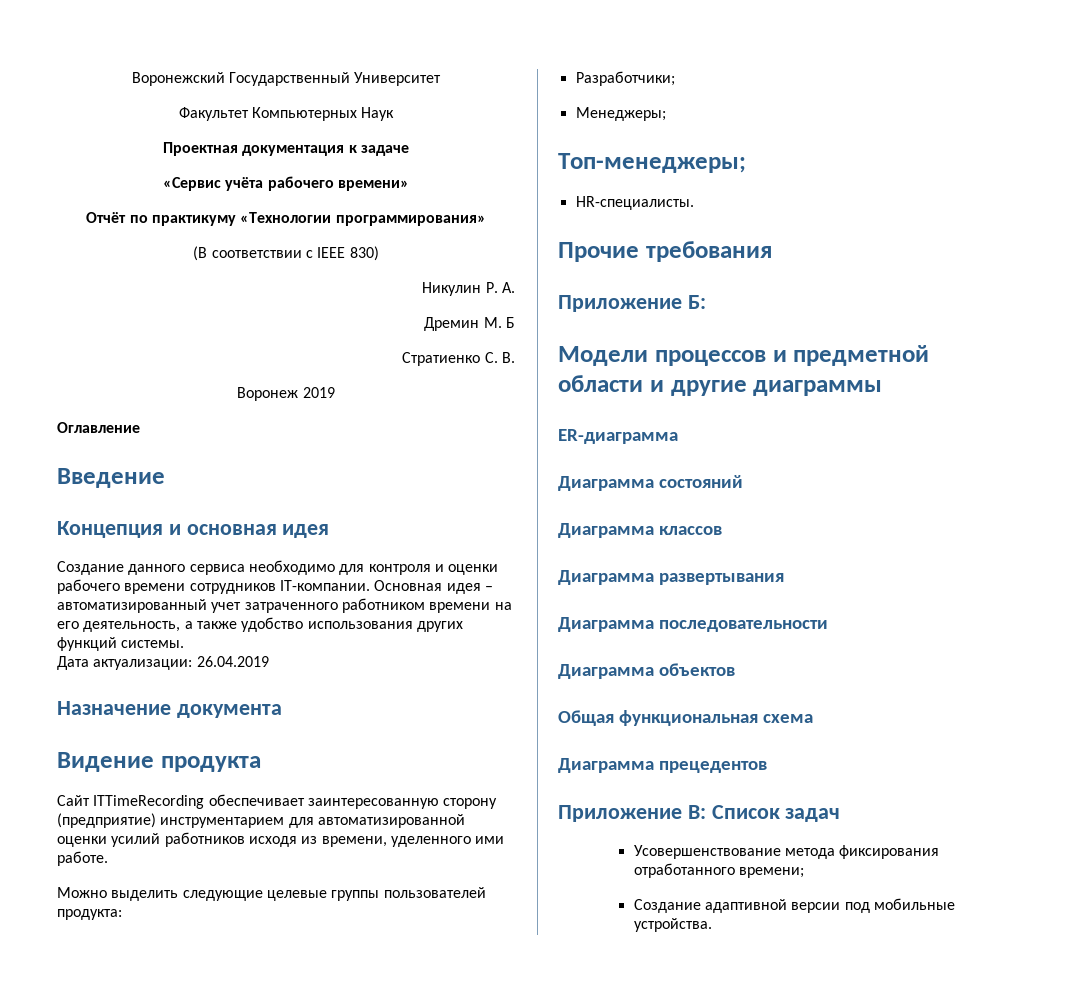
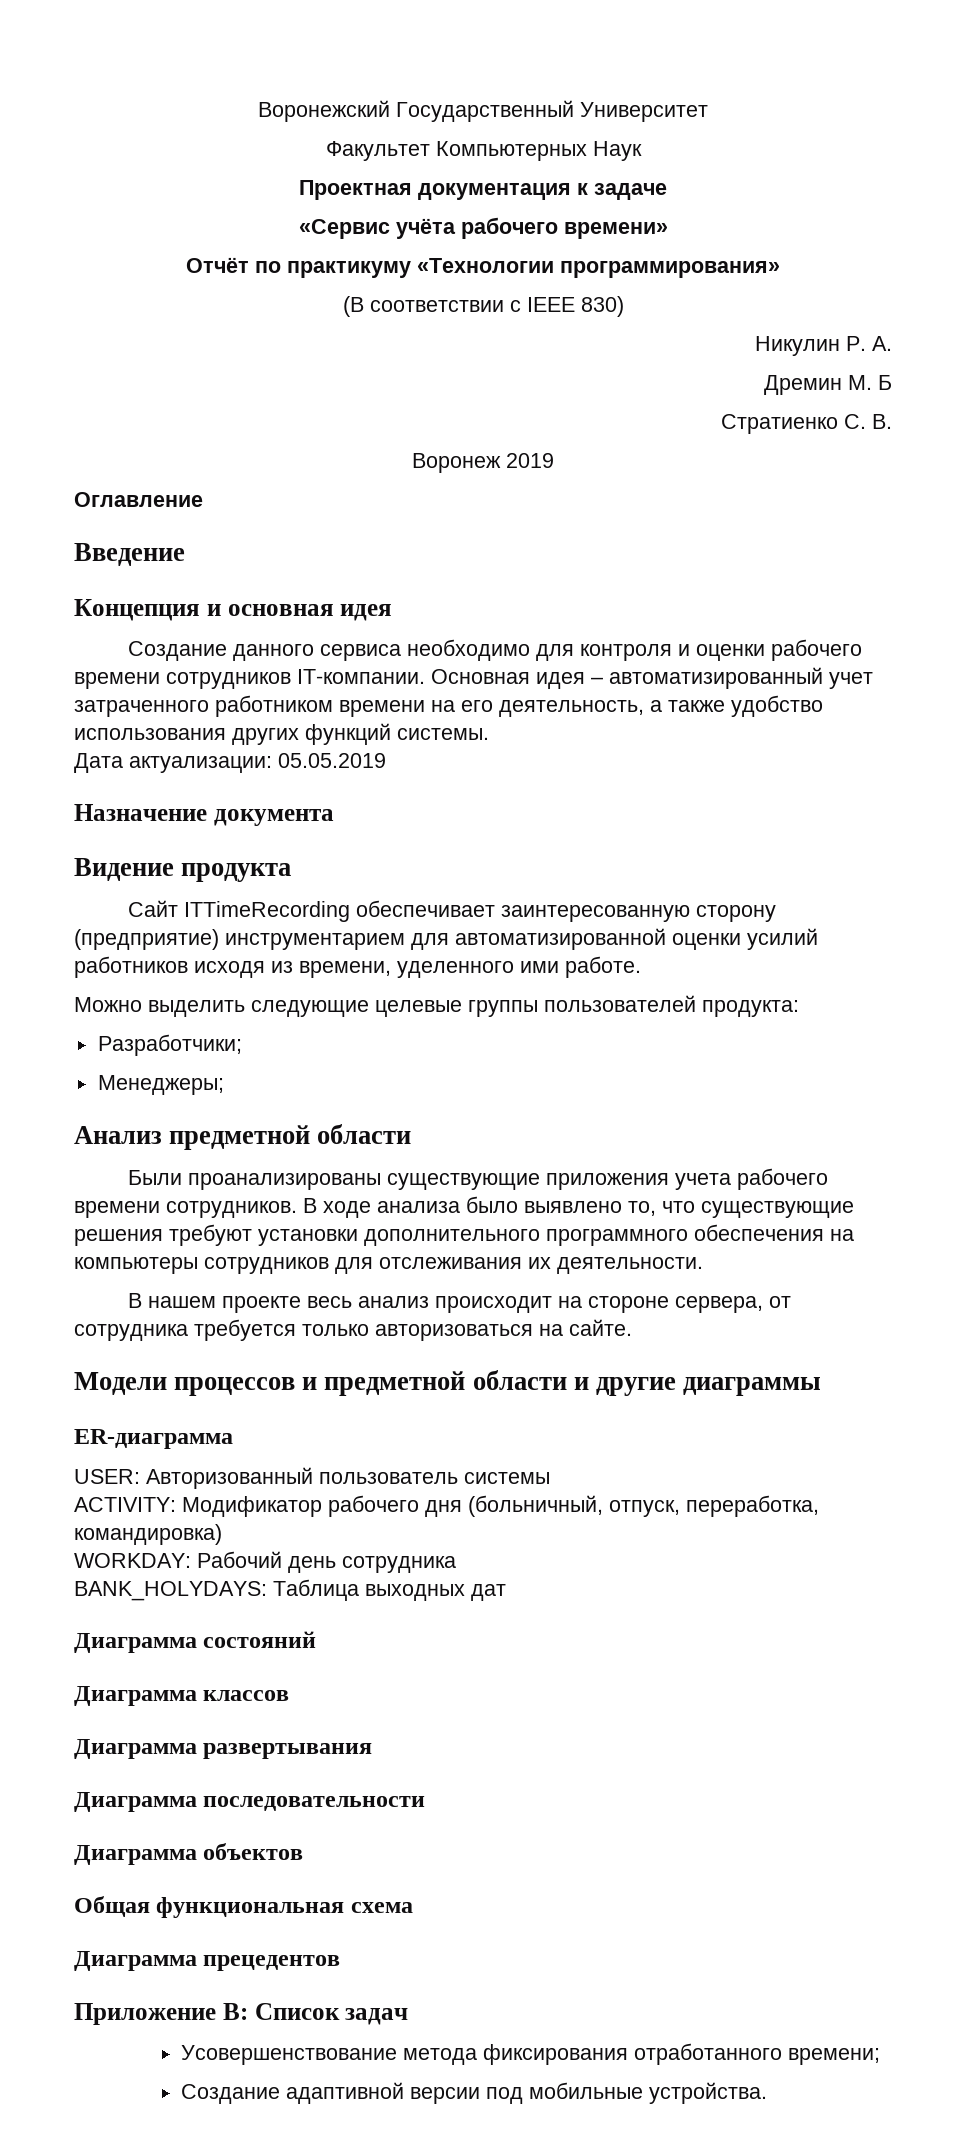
[196,656,269,667] 26.04.2019 -> [278,753,386,768] 05.05.2019
[558,153,746,173] [575,196,694,210] [558,241,772,262] [558,295,706,312] Топ-менеджеры; // HR-специалисты. // Прочие требования // Приложение Б: -> [74,1124,412,1150] [128,1168,829,1190] [74,1196,854,1218] [74,1224,854,1246] [74,1257,703,1274] [128,1293,792,1313] [74,1319,632,1341] Анализ предметной области // Были проанализированы существующие приложения учета рабочего времени сотрудников. В ходе анализа было выявлено то, что существующие решения требуют установки дополнительного программного обеспечения на компьютеры сотрудников для отслеживания их деятельности. // В нашем проекте весь анализ происходит на стороне сервера, от сотрудника требуется только авторизоваться на сайте.
(678, 436) none -> [74,1467,550,1489] [74,1495,819,1517] [74,1524,222,1545] [74,1551,456,1573] [74,1579,506,1601] // USER: Авторизованный пользователь системы // ACTIVITY: Модификатор рабочего дня (больничный, отпуск, переработка, командировка) // WORKDAY: Рабочий день сотрудника // BANK_HOLYDAYS: Таблица выходных дат

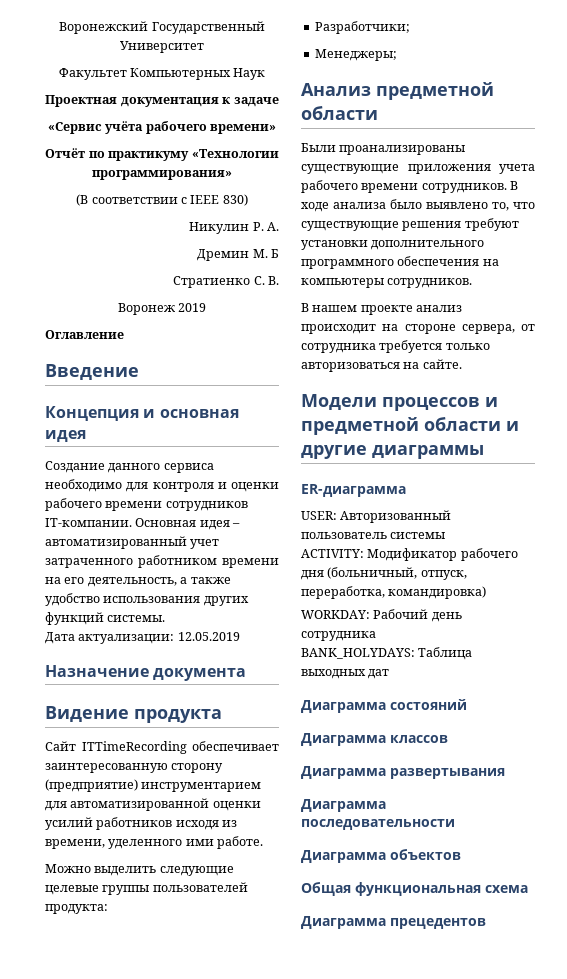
[278,753,386,768] 05.05.2019 -> [177,632,240,641] 12.05.2019
[204,1257,703,1274] сотрудников для отслеживания их деятельности. -> [387,278,473,288] сотрудников.
[307,1296,353,1308] весь -> (413, 310) none
[74,2003,409,2025] [180,2043,880,2065] [180,2082,767,2104] // Приложение В: Список задач // Усовершенствование метода фиксирования отработанного времени; // Создание адаптивной версии под мобильные устройства. -> (486, 923) none

